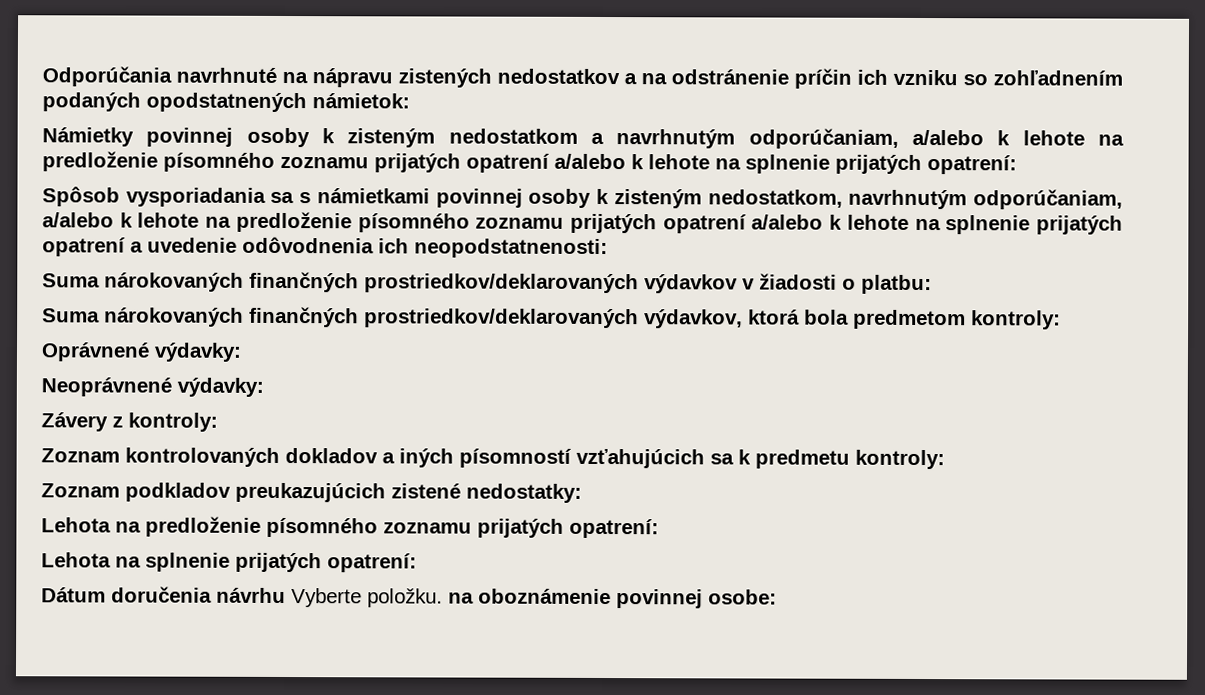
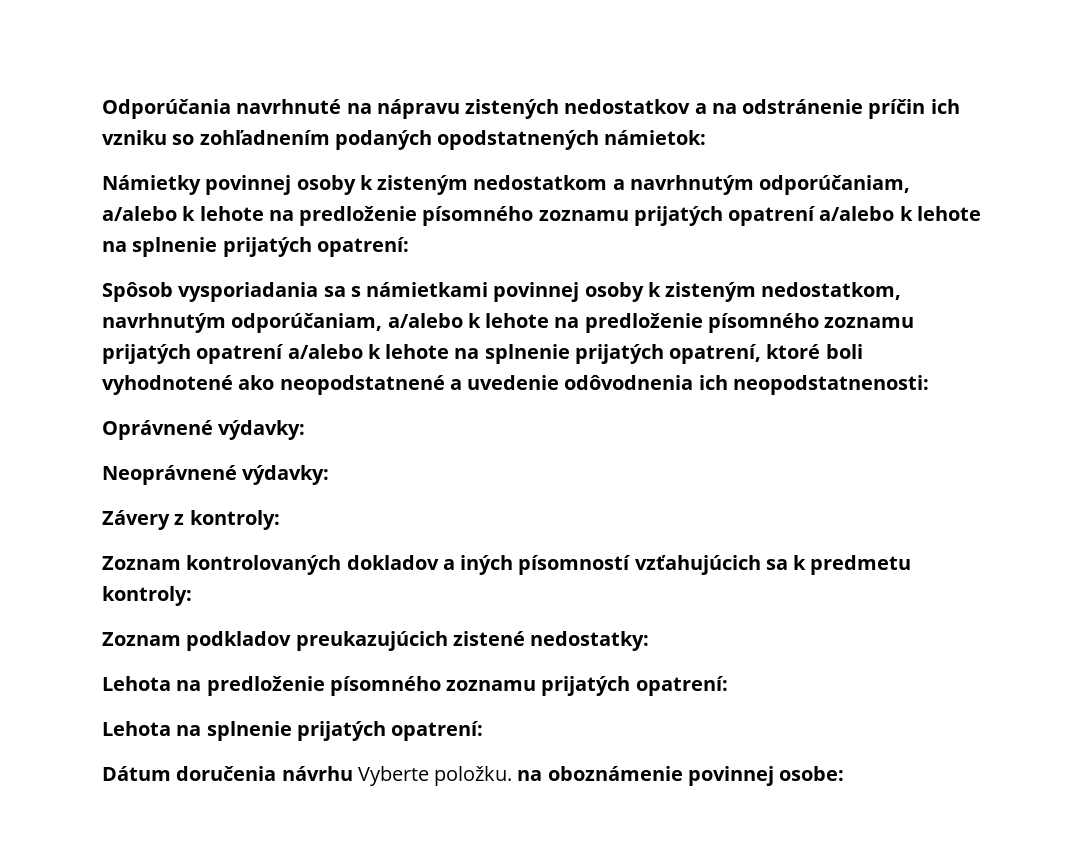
[42,237,126,257] opatrení -> [669,344,863,364] [102,375,445,395] opatrení, ktoré boli vyhodnotené ako neopodstatnené
[42,271,932,295] [42,306,1061,330] // Suma nárokovaných finančných prostriedkov/deklarovaných výdavkov v žiadosti o platbu: // Suma nárokovaných finančných prostriedkov/deklarovaných výdavkov, ktorá bola predmetom kontroly: -> (929, 385) none

